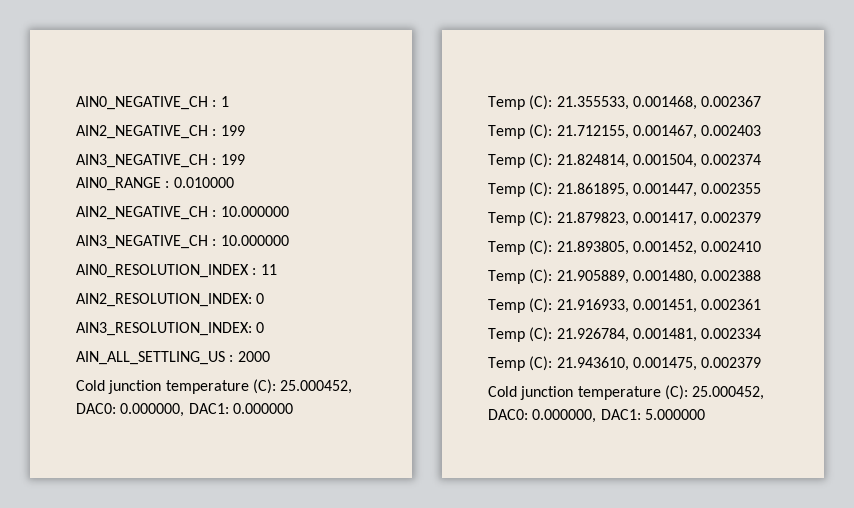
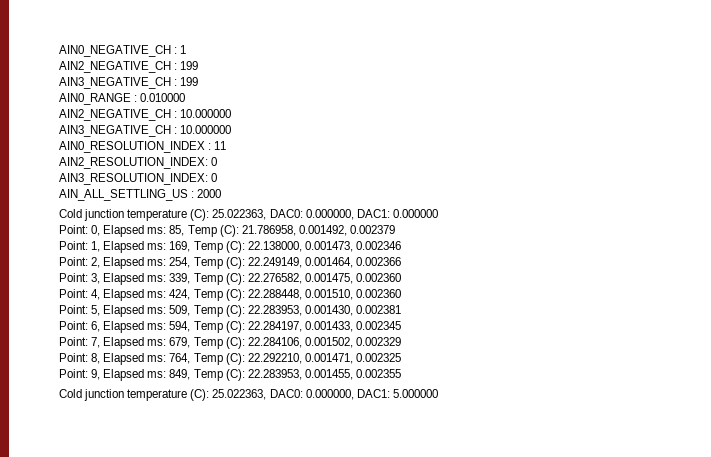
[280,380,353,394] 25.000452, -> [212,209,267,220] 25.022363,
[488,95,762,110] [488,124,762,139] [488,153,762,168] [488,182,762,197] [488,211,762,226] [488,240,762,255] [488,269,762,284] [488,298,762,313] [488,327,762,342] [488,356,762,371] [488,385,765,400] Temp (C): 21.355533, 0.001468, 0.002367 // Temp (C): 21.712155, 0.001467, 0.002403 // Temp (C): 21.824814, 0.001504, 0.002374 // Temp (C): 21.861895, 0.001447, 0.002355 // Temp (C): 21.879823, 0.001417, 0.002379 // Temp (C): 21.893805, 0.001452, 0.002410 // Temp (C): 21.905889, 0.001480, 0.002388 // Temp (C): 21.916933, 0.001451, 0.002361 // Temp (C): 21.926784, 0.001481, 0.002334 // Temp (C): 21.943610, 0.001475, 0.002379 // Cold junction temperature (C): 25.000452, -> [59,225,395,237] [59,241,401,253] [59,257,401,269] [59,273,401,285] [59,289,401,301] [59,305,401,317] [59,321,401,333] [59,337,401,349] [59,353,401,365] [59,369,401,381] [59,389,267,401] Point: 0, Elapsed ms: 85, Temp (C): 21.786958, 0.001492, 0.002379 // Point: 1, Elapsed ms: 169, Temp (C): 22.138000, 0.001473, 0.002346 // Point: 2, Elapsed ms: 254, Temp (C): 22.249149, 0.001464, 0.002366 // Point: 3, Elapsed ms: 339, Temp (C): 22.276582, 0.001475, 0.002360 // Point: 4, Elapsed ms: 424, Temp (C): 22.288448, 0.001510, 0.002360 // Point: 5, Elapsed ms: 509, Temp (C): 22.283953, 0.001430, 0.002381 // Point: 6, Elapsed ms: 594, Temp (C): 22.284197, 0.001433, 0.002345 // Point: 7, Elapsed ms: 679, Temp (C): 22.284106, 0.001502, 0.002329 // Point: 8, Elapsed ms: 764, Temp (C): 22.292210, 0.001471, 0.002325 // Point: 9, Elapsed ms: 849, Temp (C): 22.283953, 0.001455, 0.002355 // Cold junction temperature (C): 25.022363,

